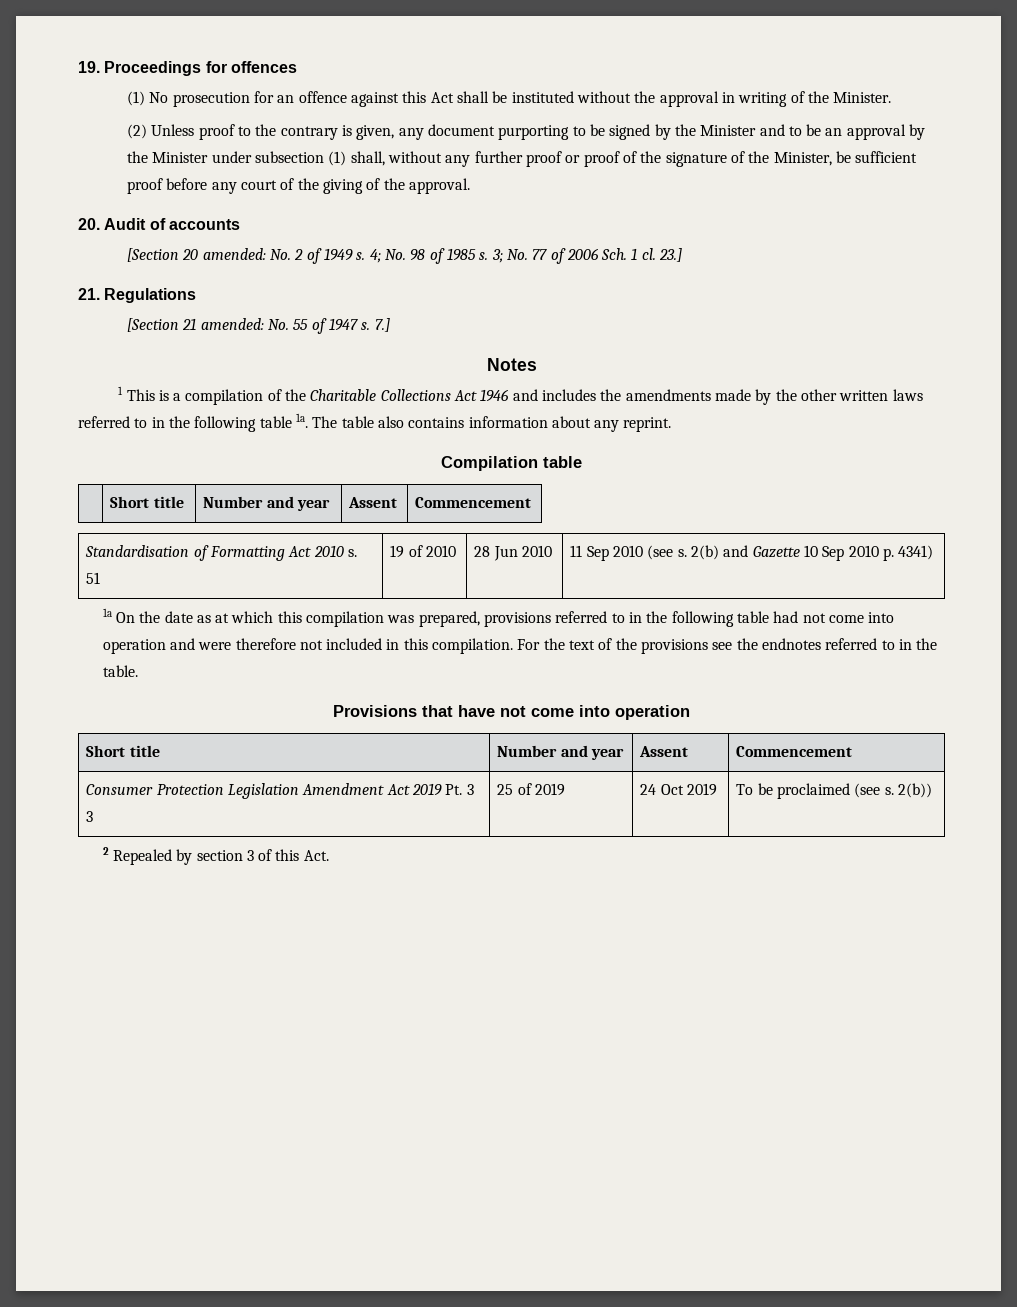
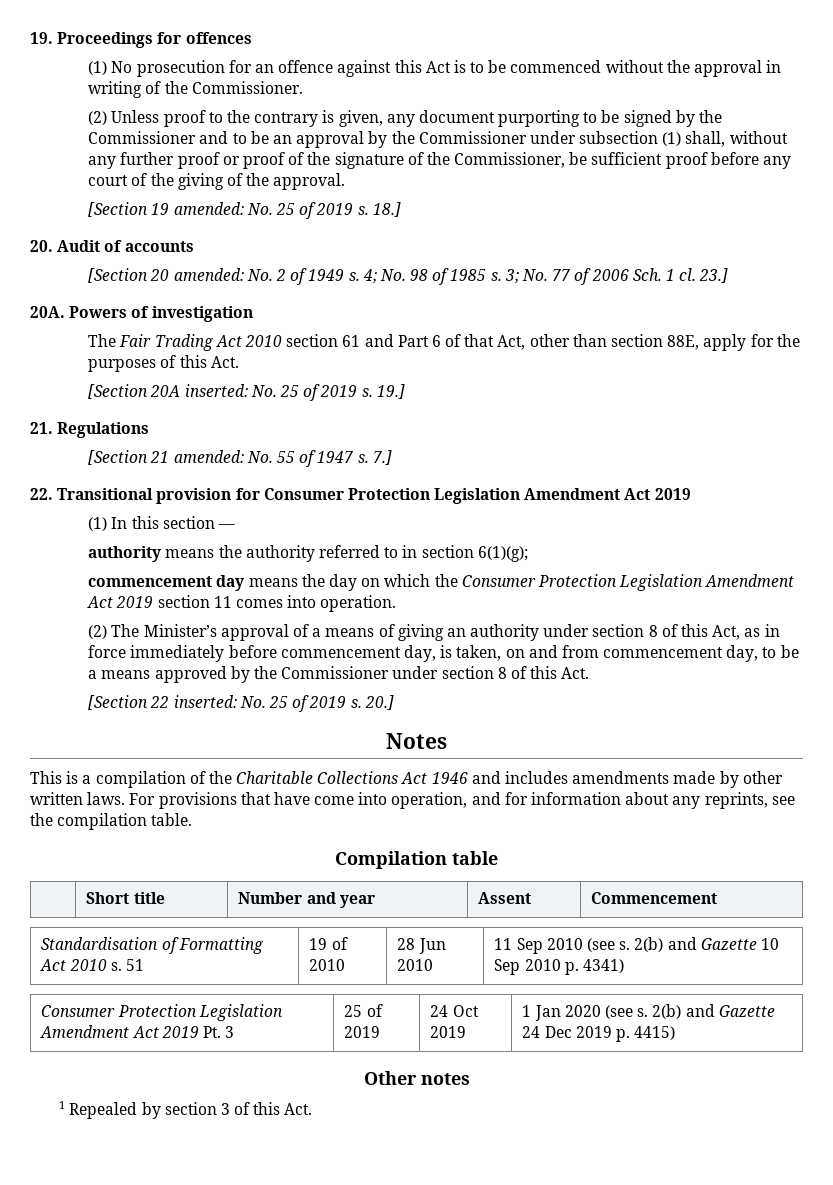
[456,91,574,103] shall be instituted -> [453,60,602,73] is to be commenced
[833,92,892,103] Minister. -> [191,81,303,94] Commissioner.
[700,125,757,136] Minister -> [88,131,197,144] Commissioner
[152,152,209,163] Minister -> [418,131,527,144] Commissioner
[773,152,832,166] Minister, -> [454,152,566,168] Commissioner,
(470, 186) none -> [88,202,401,219] // [Section 19 amended: No. 25 of 2019 s. 18.]
(683, 255) none -> [30,306,253,322] [88,334,800,351] [88,355,239,372] [88,384,405,401] // 20A. Powers of investigation // The Fair Trading Act 2010 section 61 and Part 6 of that Act, other than section 88E, apply for the purposes of this Act. // [Section 20A inserted: No. 25 of 2019 s. 19.]
(390, 325) none -> [30,488,691,504] [88,516,236,531] [88,545,528,562] [88,574,795,591] [87,595,397,612] [88,624,780,641] [88,645,799,662] [88,666,590,683] [88,695,394,712] // 22. Transitional provision for Consumer Protection Legislation Amendment Act 2019 // (1) In this section — // authority means the authority referred to in section 6(1)(g); // commencement day means the day on which the Consumer Protection Legislation Amendment Act 2019 section 11 comes into operation. // (2) The Minister’s approval of a means of giving an authority under section 8 of this Act, as in force immediately before commencement day, is taken, on and from commencement day, to be a means approved by the Commissioner under section 8 of this Act. // [Section 22 inserted: No. 25 of 2019 s. 20.]
[118,386,124,395] 1 -> (447, 741) none
[600,389,622,401] the -> (569, 777) none
[775,389,797,401] the -> (739, 779) none
[892,389,923,401] [78,413,672,432] laws referred to in the following table 1a. The table also contains information about any reprint. -> [87,792,795,809] [30,813,193,830] laws. For provisions that have come into operation, and for information about any reprints, see the compilation table.
[102,608,895,627] [102,638,938,654] [102,665,138,677] [333,705,690,720] [86,745,160,757] [497,745,625,760] [639,746,689,757] [736,746,853,757] // 1a On the date as at which this compilation was prepared, provisions referred to in the following table had not come into operation and were therefore not included in this compilation. For the text of the provisions see the endnotes referred to in the table. // Provisions that have not come into operation // Short title | Number and year | Assent | Commencement -> (625, 966) none
[86,811,94,822] 3 -> (235, 1032) none
[736,783,933,799] [102,847,109,855] To be proclaimed (see s. 2(b)) // 2 -> [522,1004,775,1021] [522,1026,676,1042] [363,1071,470,1085] [59,1101,66,1109] 1 Jan 2020 (see s. 2(b) and Gazette 24 Dec 2019 p. 4415) // Other notes // 1

